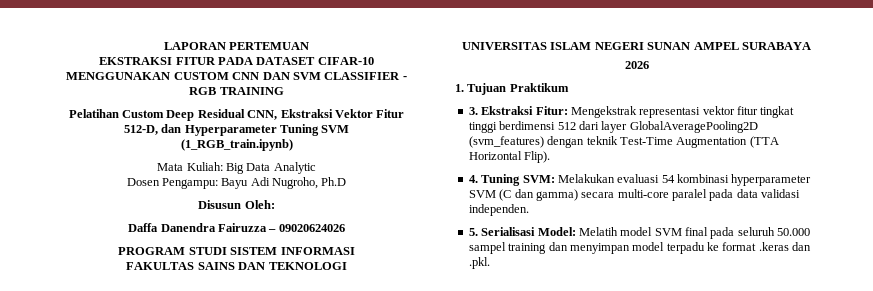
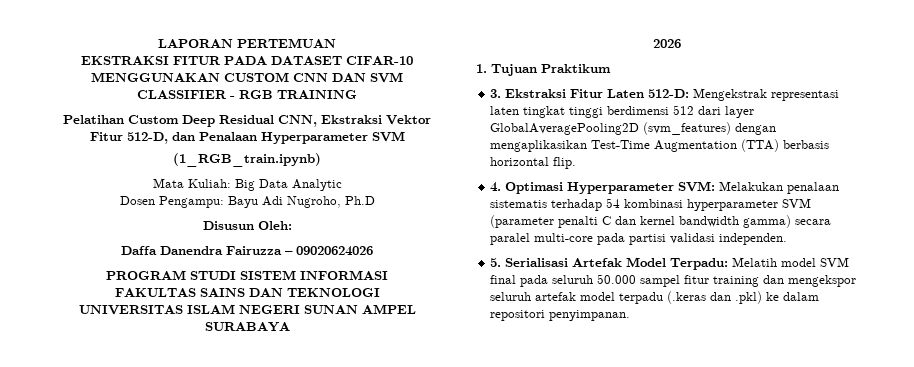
[184,124,319,136] Hyperparameter Tuning -> [198,132,368,144] Penalaan Hyperparameter
[535,106,758,118] Fitur: Mengekstrak representasi vektor fitur -> [570,88,840,101] [490,106,520,115] Fitur Laten 512-D: Mengekstrak representasi laten
[586,136,618,145] teknik -> [490,140,588,152] mengaplikasikan
[749,136,779,148] [468,151,551,163] [468,174,812,186] [468,189,758,201] (TTA Horizontal Flip). // 4. Tuning SVM: Melakukan evaluasi 54 kombinasi hyperparameter SVM (C dan gamma) secara multi-core paralel pada data -> [741,139,830,152] [490,157,577,169] [490,181,840,194] [490,198,812,211] [490,215,832,228] [490,233,667,245] (TTA) berbasis horizontal flip. // 4. Optimasi Hyperparameter SVM: Melakukan penalaan sistematis terhadap 54 kombinasi hyperparameter SVM (parameter penalti C dan kernel bandwidth gamma) secara paralel multi-core pada partisi
[537,227,576,236] Model: -> [572,257,729,270] Artefak Model Terpadu:
(506, 248) none -> [684,275,710,284] fitur
[569,242,812,254] [468,257,490,269] menyimpan model terpadu ke format .keras dan .pkl. -> [788,275,857,287] [490,291,820,304] [490,310,631,321] mengekspor seluruh artefak model terpadu (.keras dan .pkl) ke dalam repositori penyimpanan.

